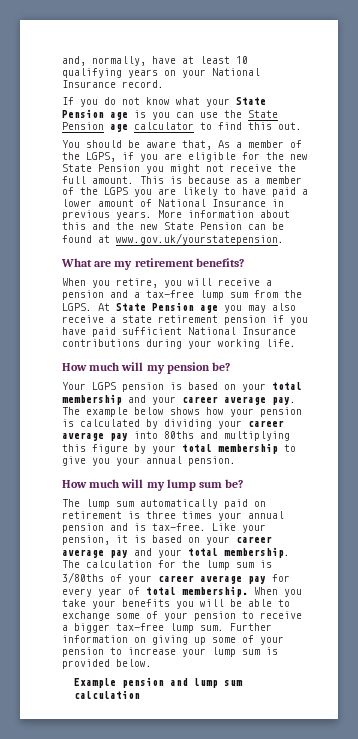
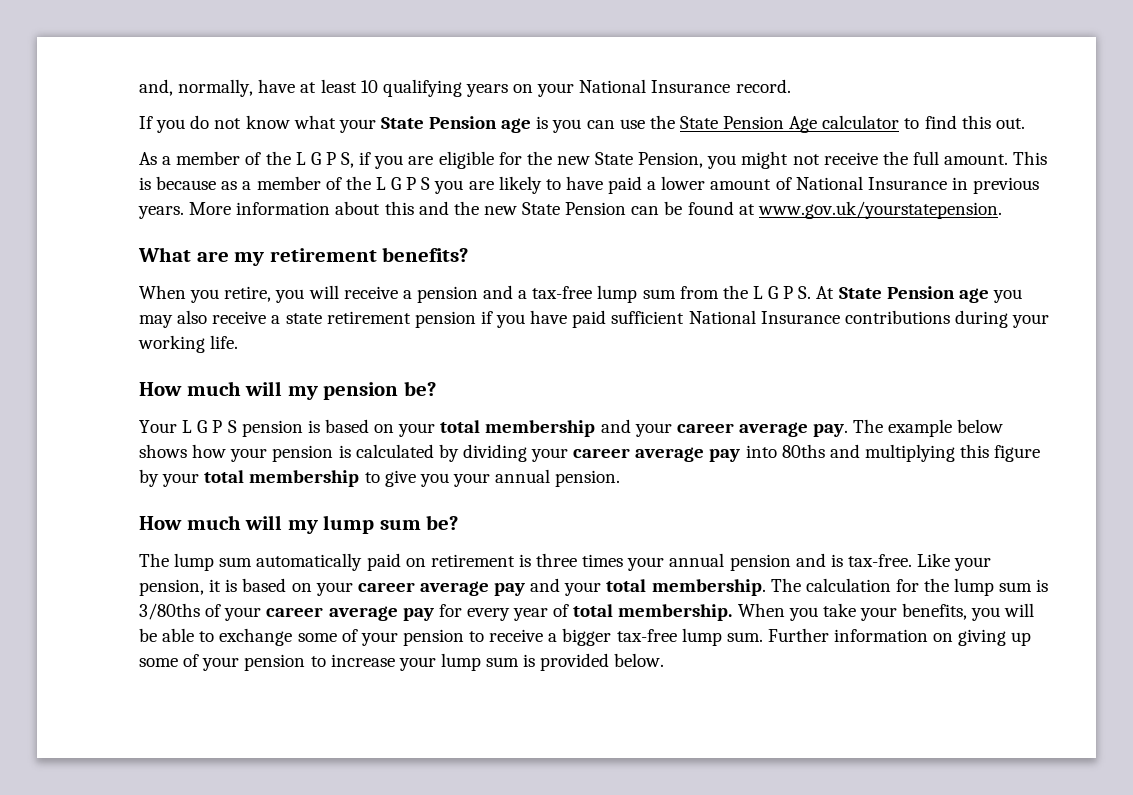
[110,124,128,132] age -> [789,116,818,133] Age
[62,140,212,150] You should be aware that, -> (1025, 123) none
[86,152,116,162] LGPS, -> [295,152,355,168] L G P S,
[98,164,140,172] Pension -> [638,152,704,168] Pension,
[104,187,128,195] LGPS -> [375,177,431,190] L G P S
[62,303,92,311] LGPS. -> [752,286,812,299] L G P S.
[92,382,116,390] LGPS -> [182,420,237,433] L G P S
[122,599,170,607] benefits -> [902,603,968,620] benefits,
[74,677,244,688] [74,690,141,699] // Example pension and lump sum calculation -> (665, 660) none

